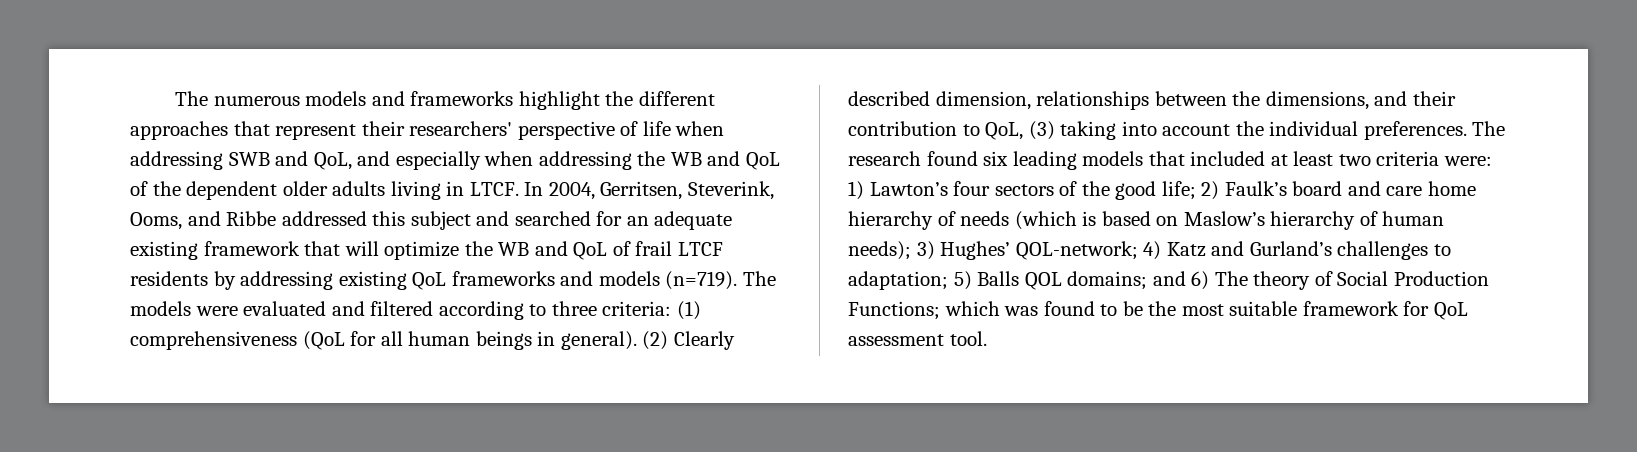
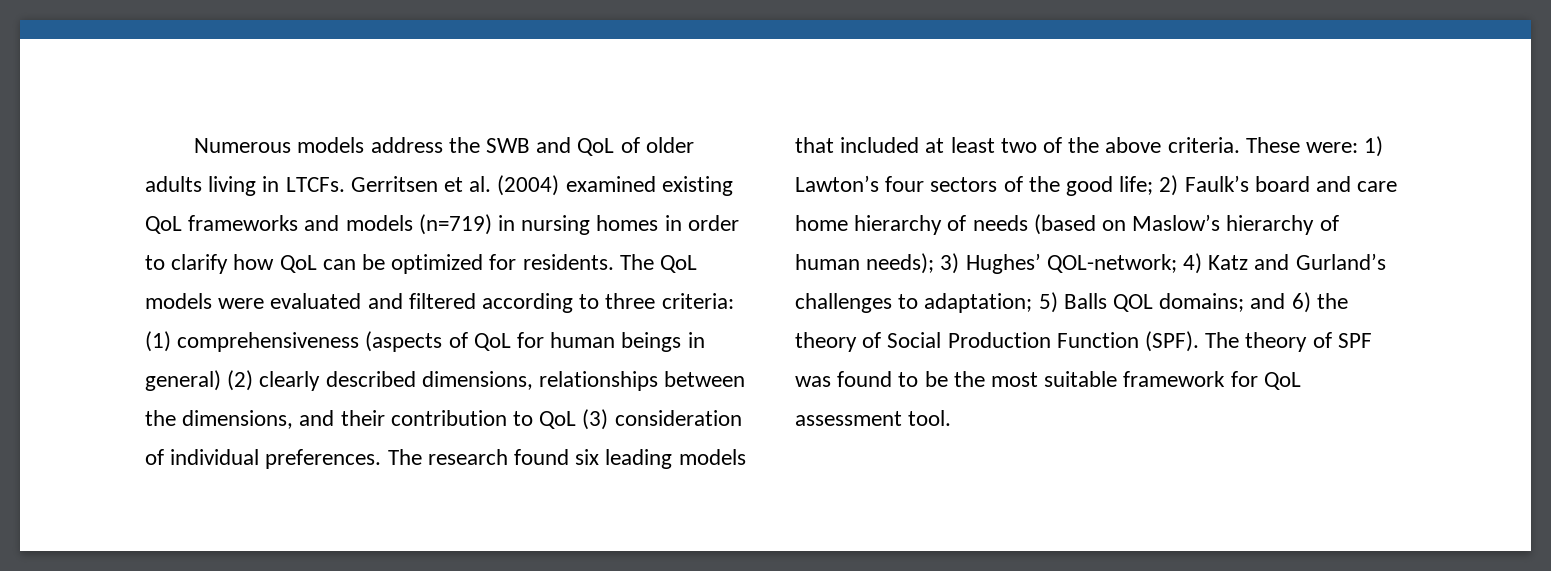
[175,91,715,110] [130,121,725,140] [130,151,780,170] [130,181,774,200] [130,211,733,230] [130,241,723,260] [130,271,334,290] The numerous models and frameworks highlight the different approaches that represent their researchers' perspective of life when addressing SWB and QoL, and especially when addressing the WB and QoL of the dependent older adults living in LTCF. In 2004, Gerritsen, Steverink, Ooms, and Ribbe addressed this subject and searched for an adequate existing framework that will optimize the WB and QoL of frail LTCF residents by addressing -> [194,137,694,156] [145,175,656,196] Numerous models address the SWB and QoL of older adults living in LTCFs. Gerritsen et al. (2004) examined
[665,271,776,290] (n=719). The -> [418,214,739,235] [145,254,698,274] (n=719) in nursing homes in order to clarify how QoL can be optimized for residents. The QoL
[302,331,735,350] [848,91,1031,110] (QoL for all human beings in general). (2) Clearly described dimension, -> [365,331,705,352] [145,370,533,391] (aspects of QoL for human beings in general) (2) clearly described dimensions,
[985,121,1264,140] QoL, (3) taking into account the -> [539,409,742,430] [145,449,164,465] QoL (3) consideration of
[1376,151,1440,166] criteria -> [1043,137,1300,153] of the above criteria. These
[1014,211,1151,230] (which is based -> [1033,214,1096,235] (based
[1214,271,1248,286] The -> [1316,293,1348,309] the
[848,301,1000,320] Functions; which -> [1056,331,1372,352] Function (SPF). The theory of SPF

